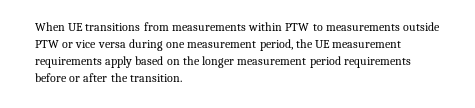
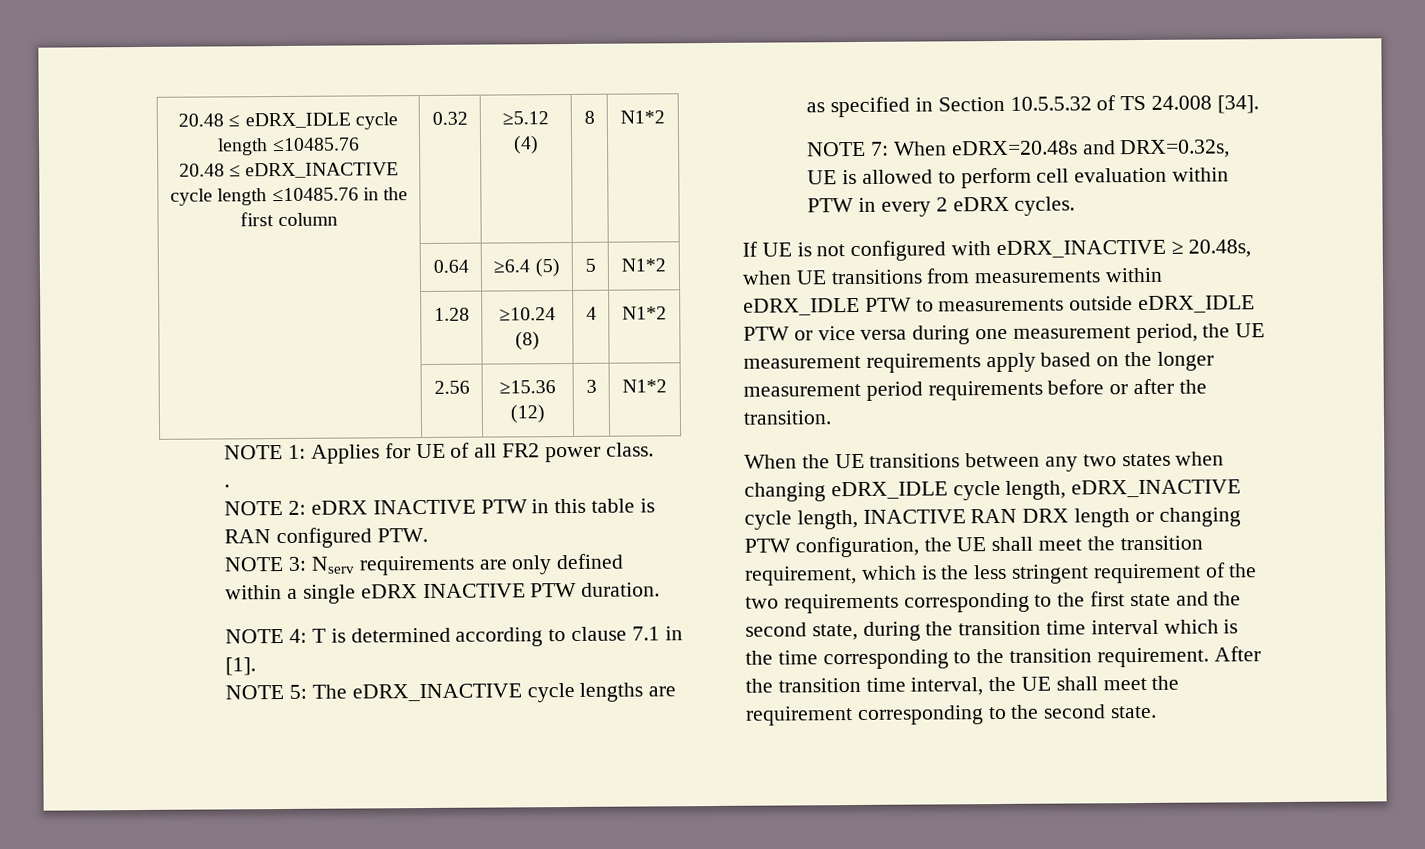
[35,22,65,31] When -> [178,112,398,130] [217,137,360,156] [178,162,400,179] [169,187,409,206] [240,212,338,227] [431,111,468,125] [502,111,549,125] [513,135,539,155] [583,110,595,124] [620,110,665,124] [432,259,469,273] [493,258,560,278] [584,258,596,272] [621,258,666,272] [433,307,470,321] [499,307,556,321] [515,331,540,351] [585,306,597,320] [622,306,667,320] [433,380,470,394] [499,380,556,394] [510,404,545,424] [585,379,597,393] [622,379,667,393] [224,442,654,464] [224,484,231,488] [224,498,655,516] [224,527,428,549] [224,553,625,576] [225,582,661,604] [225,626,683,647] [225,657,257,676] [225,682,677,703] [806,95,1259,118] [807,139,1231,159] [807,167,1229,189] [807,196,1076,217] [742,239,1252,262] [742,270,792,285] 20.48 ≤ eDRX_IDLE cycle length ≤10485.76 // 20.48 ≤ eDRX_INACTIVE cycle length ≤10485.76 in the first column | 0.32 | ≥5.12 (4) | 8 | N1*2 // | 0.64 | ≥6.4 (5) | 5 | N1*2 // | 1.28 | ≥10.24 (8) | 4 | N1*2 // | 2.56 | ≥15.36 (12) | 3 | N1*2 // NOTE 1: Applies for UE of all FR2 power class. // . // NOTE 2: eDRX INACTIVE PTW in this table is RAN configured PTW. // NOTE 3: Nserv requirements are only defined within a single eDRX INACTIVE PTW duration. // NOTE 4: T is determined according to clause 7.1 in [1]. // NOTE 5: The eDRX_INACTIVE cycle lengths are as specified in Section 10.5.5.32 of TS 24.008 [34]. // NOTE 7: When eDRX=20.48s and DRX=0.32s, UE is allowed to perform cell evaluation within PTW in every 2 eDRX cycles. // If UE is not configured with eDRX_INACTIVE ≥ 20.48s, when
(283, 26) none -> [743,297,860,316] eDRX_IDLE
(441, 26) none -> [1138,295,1256,314] eDRX_IDLE
(182, 78) none -> [744,451,1225,472] [744,479,1242,502] [744,507,1241,530] [744,535,1203,558] [744,562,1258,586] [745,591,1242,614] [745,619,1239,641] [745,646,1261,670] [745,675,1180,696] [745,704,1158,726] // When the UE transitions between any two states when changing eDRX_IDLE cycle length, eDRX_INACTIVE cycle length, INACTIVE RAN DRX length or changing PTW configuration, the UE shall meet the transition requirement, which is the less stringent requirement of the two requirements corresponding to the first state and the second state, during the transition time interval which is the time corresponding to the transition requirement. After the transition time interval, the UE shall meet the requirement corresponding to the second state.

